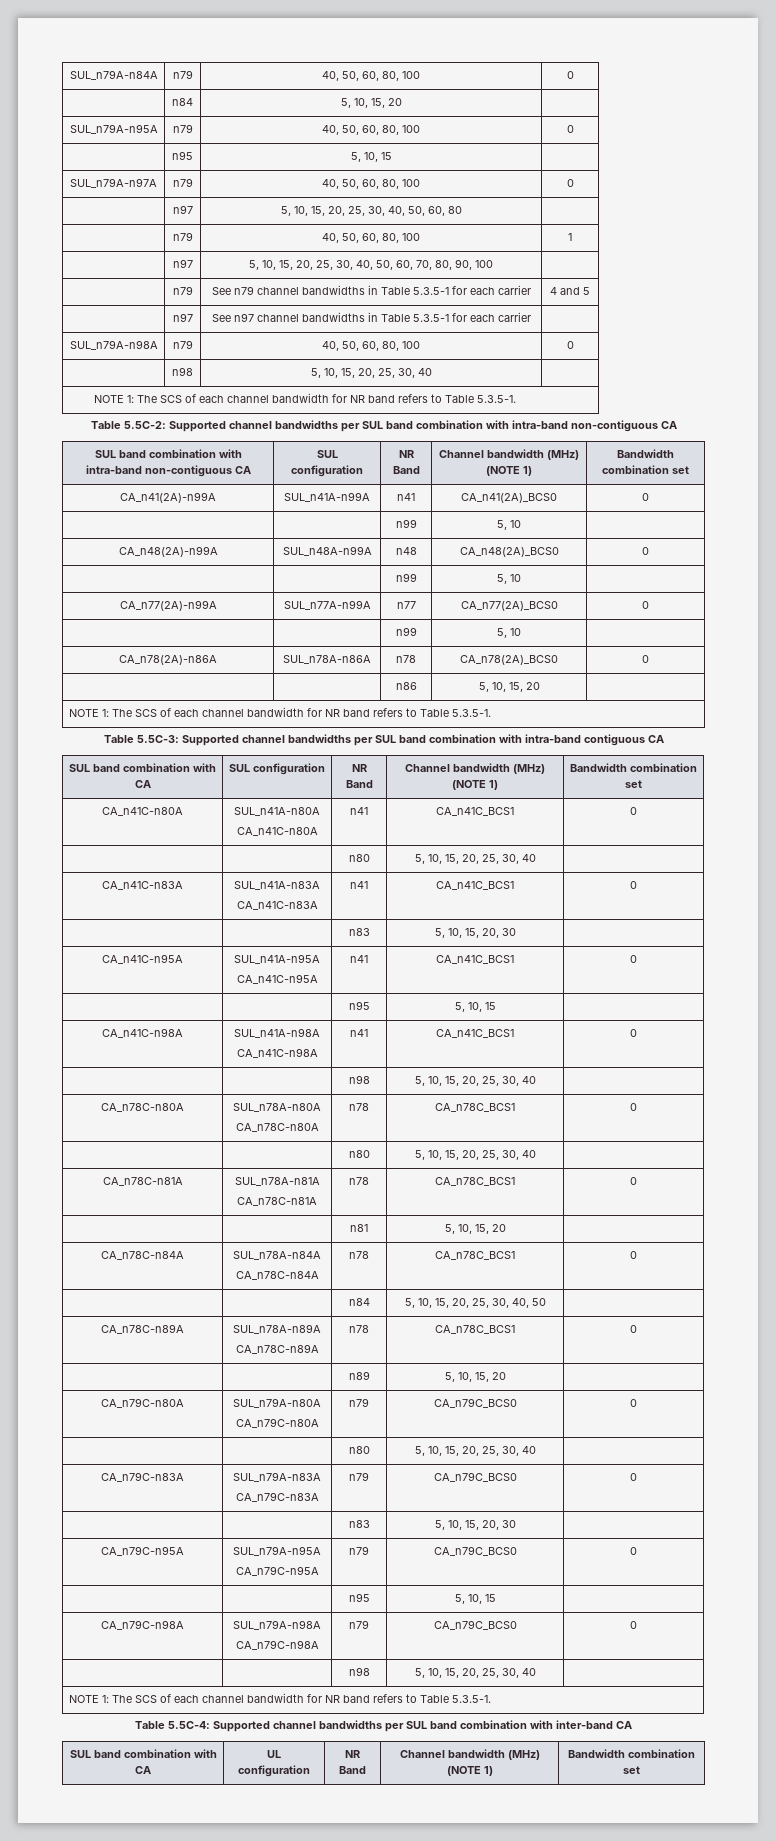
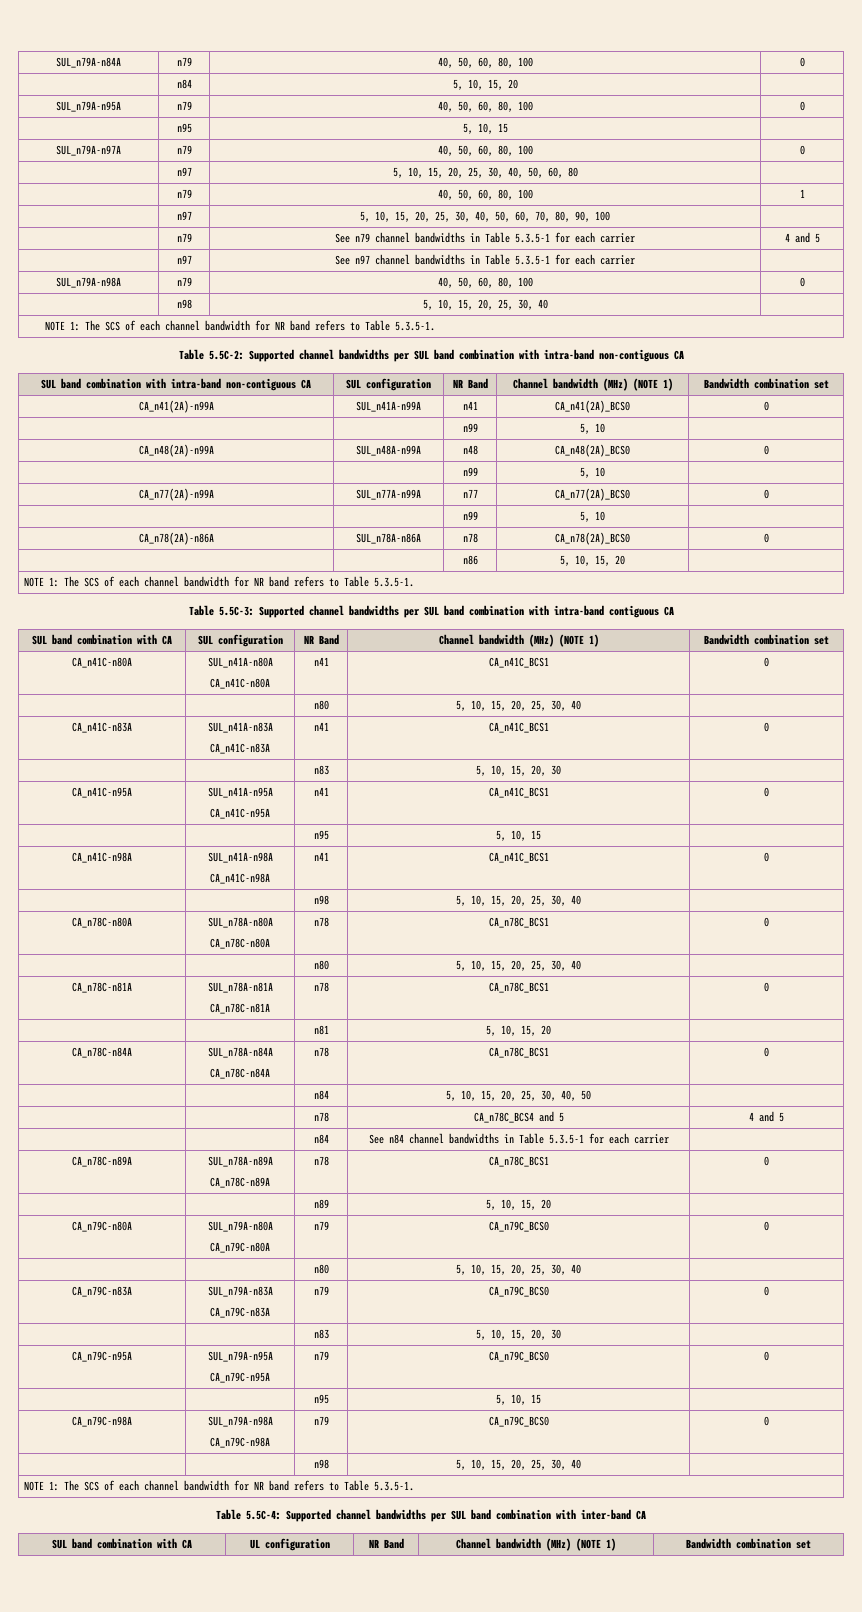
(546, 1302) none -> [313,1112,329,1122] [473,1111,564,1123] [749,1111,784,1122] [313,1134,329,1144] [368,1133,669,1144] // | | n78 | CA_n78C_BCS4 and 5 | 4 and 5 // | | n84 | See n84 channel bandwidths in Table 5.3.5-1 for each carrier |

